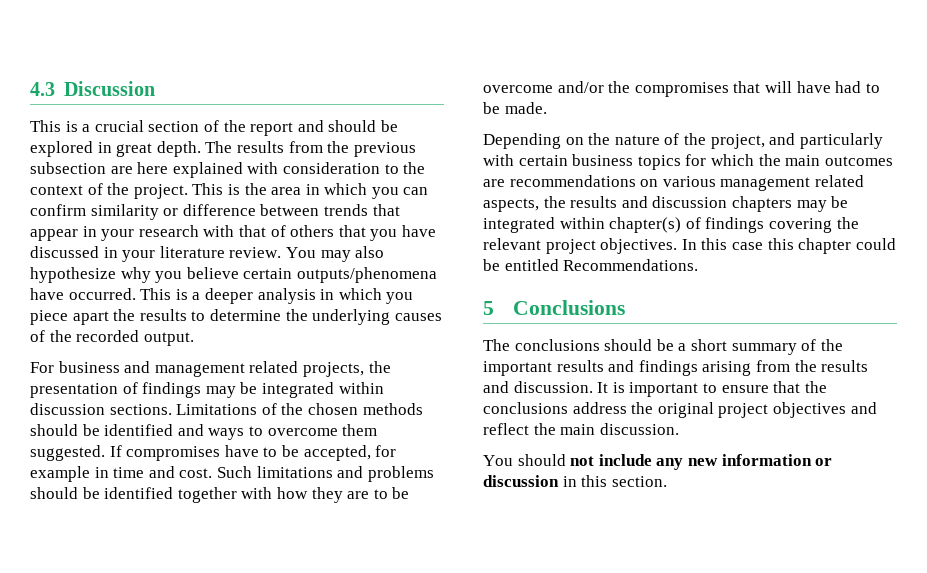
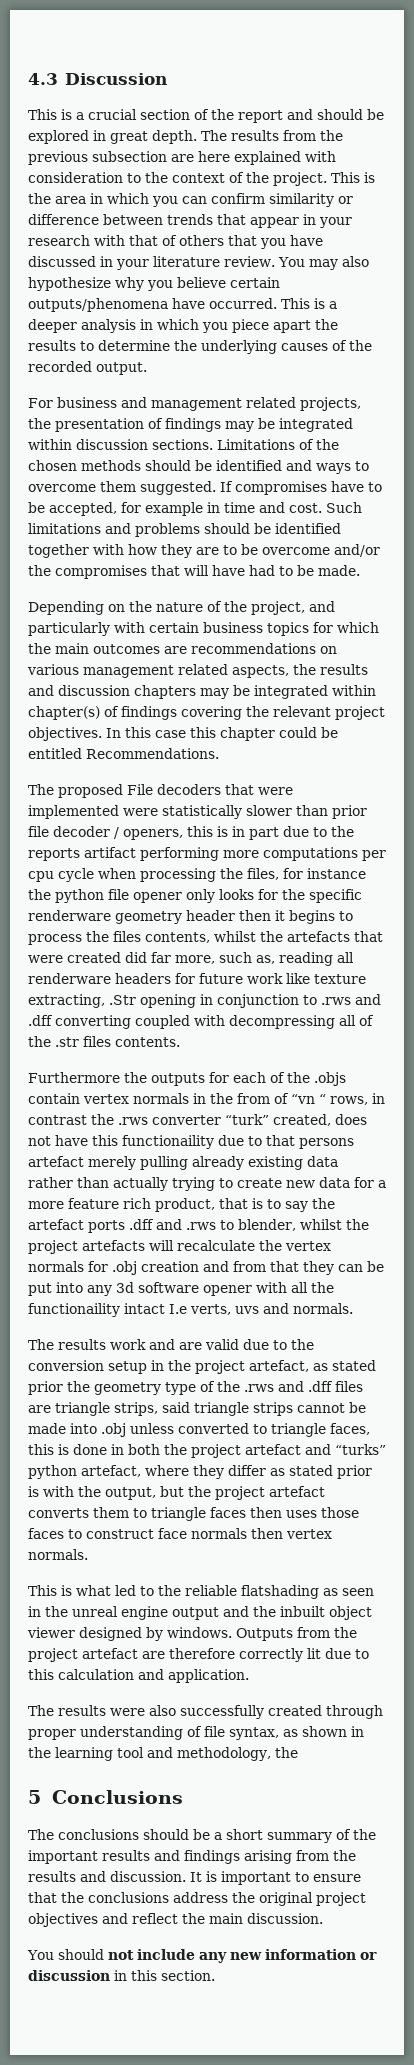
(699, 265) none -> [28,784,293,798] [28,805,367,819] [28,826,354,840] [28,847,386,861] [28,868,366,882] [28,889,362,903] [28,910,353,924] [28,931,383,945] [28,952,354,966] [28,973,366,984] [28,994,381,1008] [28,1015,374,1029] [28,1036,180,1047] [28,1072,346,1086] [28,1093,385,1105] [28,1114,367,1126] [28,1135,354,1149] [28,1156,338,1170] [28,1177,386,1191] [28,1198,335,1212] [28,1219,369,1233] [28,1240,331,1254] [28,1261,384,1275] [28,1282,334,1296] [28,1303,353,1317] [28,1339,314,1350] [28,1360,376,1374] [28,1381,363,1395] [28,1402,366,1416] [28,1423,370,1437] [28,1444,386,1458] [28,1465,372,1479] [28,1486,325,1500] [28,1507,359,1521] [28,1528,332,1539] [28,1549,88,1560] [28,1585,374,1599] [28,1606,372,1620] [27,1627,357,1641] [28,1648,369,1662] [28,1669,249,1683] [28,1705,383,1719] [28,1726,364,1740] [28,1747,298,1761] // The proposed File decoders that were implemented were statistically slower than prior file decoder / openers, this is in part due to the reports artifact performing more computations per cpu cycle when processing the files, for instance the python file opener only looks for the specific renderware geometry header then it begins to process the files contents, whilst the artefacts that were created did far more, such as, reading all renderware headers for future work like texture extracting, .Str opening in conjunction to .rws and .dff converting coupled with decompressing all of the .str files contents. // Furthermore the outputs for each of the .objs contain vertex normals in the from of “vn “ rows, in contrast the .rws converter “turk” created, does not have this functionaility due to that persons artefact merely pulling already existing data rather than actually trying to create new data for a more feature rich product, that is to say the artefact ports .dff and .rws to blender, whilst the project artefacts will recalculate the vertex normals for .obj creation and from that they can be put into any 3d software opener with all the functionaility intact I.e verts, uvs and normals. // The results work and are valid due to the conversion setup in the project artefact, as stated prior the geometry type of the .rws and .dff files are triangle strips, said triangle strips cannot be made into .obj unless converted to triangle faces, this is done in both the project artefact and “turks” python artefact, where they differ as stated prior is with the output, but the project artefact converts them to triangle faces then uses those faces to construct face normals then vertex normals. // This is what led to the reliable flatshading as seen in the unreal engine output and the inbuilt object viewer designed by windows. Outputs from the project artefact are therefore correctly lit due to this calculation and application. // The results were also successfully created through proper understanding of file syntax, as shown in the learning tool and methodology, the

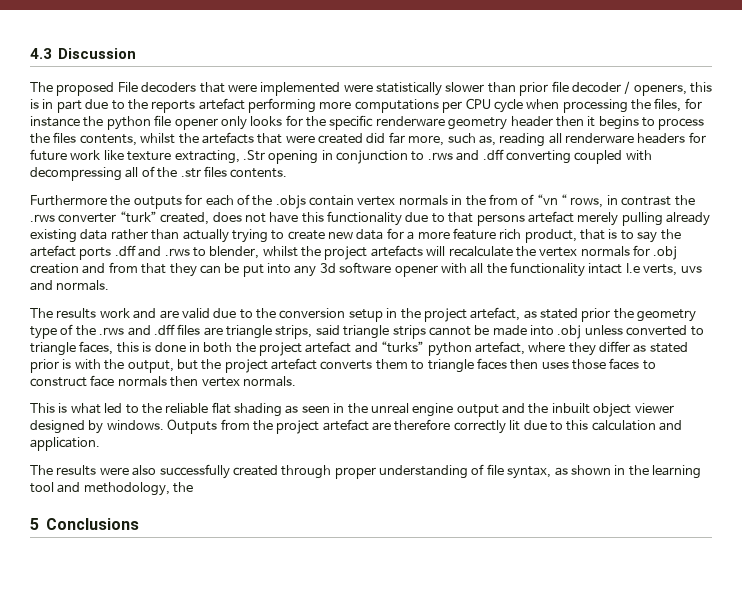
[28,109,384,123] [28,130,343,144] [28,151,336,165] [28,172,375,186] [28,193,353,207] [28,214,352,228] [28,235,323,249] [28,256,369,270] [28,277,280,291] [28,298,337,312] [28,319,338,333] [28,340,372,354] [28,361,147,375] [28,397,361,411] [28,418,353,432] [28,439,339,450] [28,460,369,474] [28,481,382,495] [28,502,362,516] [28,523,341,537] [28,544,380,558] [28,565,360,579] [28,601,335,615] [28,622,379,636] [28,643,337,654] [27,664,368,678] [28,685,376,699] [28,706,385,720] [28,727,338,741] [28,748,219,759] // This is a crucial section of the report and should be explored in great depth. The results from the previous subsection are here explained with consideration to the context of the project. This is the area in which you can confirm similarity or difference between trends that appear in your research with that of others that you have discussed in your literature review. You may also hypothesize why you believe certain outputs/phenomena have occurred. This is a deeper analysis in which you piece apart the results to determine the underlying causes of the recorded output. // For business and management related projects, the presentation of findings may be integrated within discussion sections. Limitations of the chosen methods should be identified and ways to overcome them suggested. If compromises have to be accepted, for example in time and cost. Such limitations and problems should be identified together with how they are to be overcome and/or the compromises that will have had to be made. // Depending on the nature of the project, and particularly with certain business topics for which the main outcomes are recommendations on various management related aspects, the results and discussion chapters may be integrated within chapter(s) of findings covering the relevant project objectives. In this case this chapter could be entitled Recommendations. -> (137, 53) none
[84,847,136,858] artifact -> [198,98,245,110] artefact
[28,871,54,882] cpu -> [465,98,491,109] CPU
[122,1135,214,1149] functionaility -> [327,211,402,226] functionality
[28,1303,120,1317] functionaility -> [510,262,585,277] functionality
[241,1585,319,1599] flatshading -> [211,402,282,417] flat shading
[28,1829,376,1843] [28,1850,356,1864] [28,1871,361,1885] [28,1892,366,1906] [28,1913,323,1927] [27,1949,377,1963] [28,1970,215,1981] // The conclusions should be a short summary of the important results and findings arising from the results and discussion. It is important to ensure that the conclusions address the original project objectives and reflect the main discussion. // You should not include any new information or discussion in this section. -> (140, 524) none

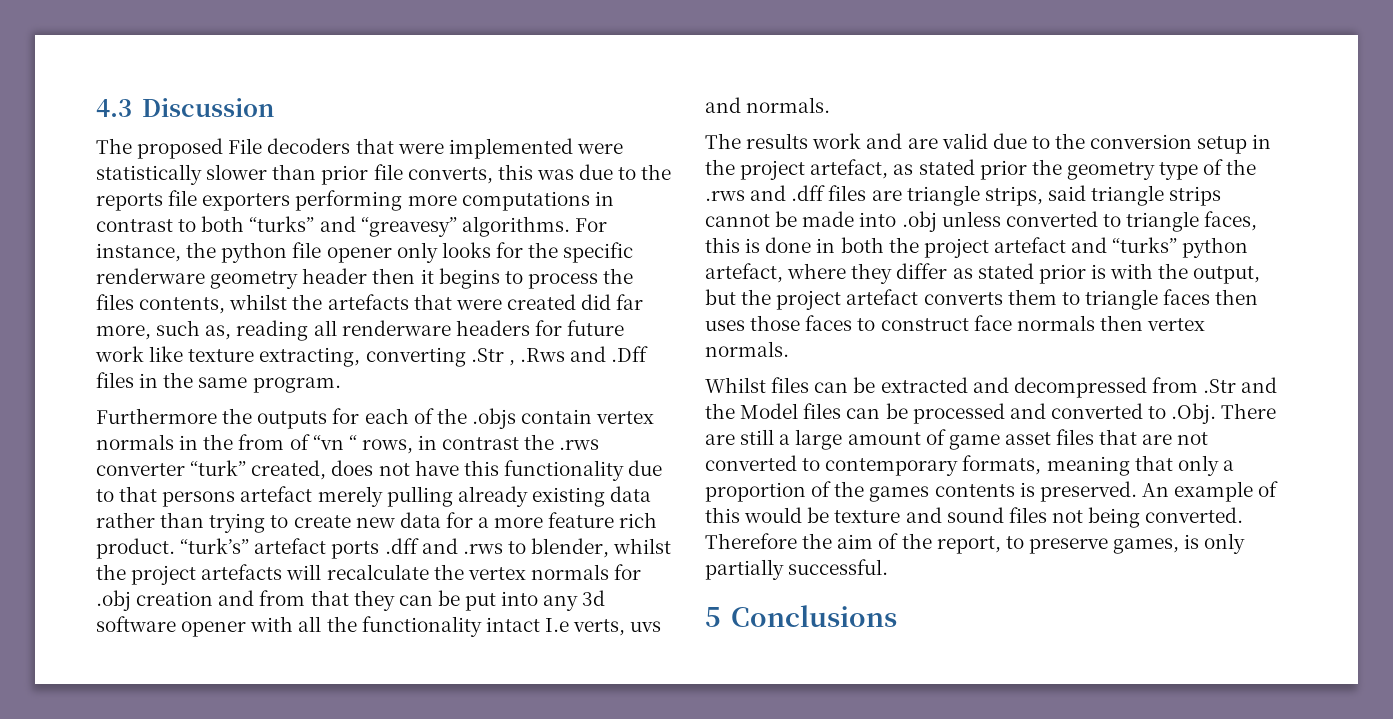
[571,81,712,96] [30,99,82,113] decoder / openers, this is in part -> [407,164,574,184] converts, this was
[198,98,245,110] artefact -> [168,190,291,211] file exporters
[442,98,702,113] [30,116,80,127] per CPU cycle when processing the files, for instance -> [594,191,614,206] [96,216,607,237] [96,243,181,262] in contrast to both “turks” and “greavesy” algorithms. For instance,
[242,149,652,164] [30,166,288,181] .Str opening in conjunction to .rws and .dff converting coupled with decompressing all of the .str files contents. -> [365,346,649,367] [96,372,341,393] converting .Str , .Rws and .Dff files in the same program.
[182,229,229,243] actually -> (205, 520) none
[524,229,681,243] product, that is to say the -> [96,538,250,559] product. “turk’s”
[30,402,674,417] [30,419,682,434] [30,437,100,451] [30,464,701,479] [30,482,194,496] This is what led to the reliable flat shading as seen in the unreal engine output and the inbuilt object viewer designed by windows. Outputs from the project artefact are therefore correctly lit due to this calculation and application. // The results were also successfully created through proper understanding of file syntax, as shown in the learning tool and methodology, the -> [705,377,1278,398] [705,403,1277,424] [705,429,1209,450] [705,455,1234,476] [705,481,1279,502] [705,507,1244,528] [705,533,1246,554] [705,559,889,580] Whilst files can be extracted and decompressed from .Str and the Model files can be processed and converted to .Obj. There are still a large amount of game asset files that are not converted to contemporary formats, meaning that only a proportion of the games contents is preserved. An example of this would be texture and sound files not being converted. Therefore the aim of the report, to preserve games, is only partially successful.

